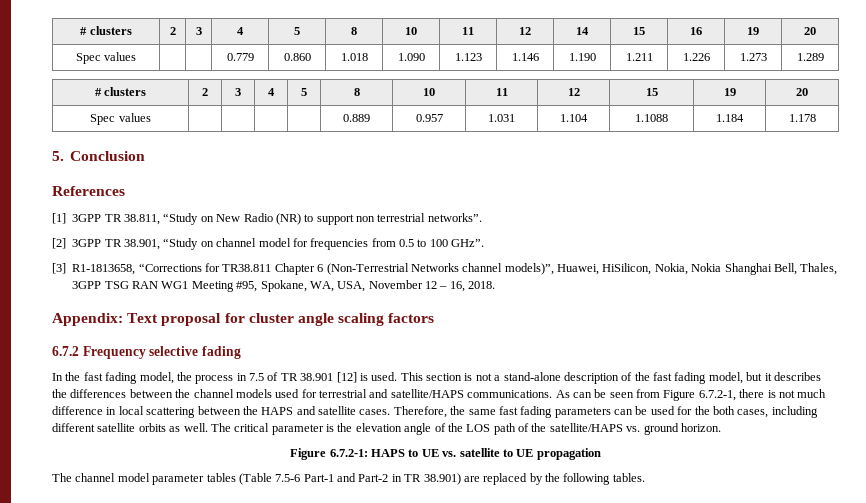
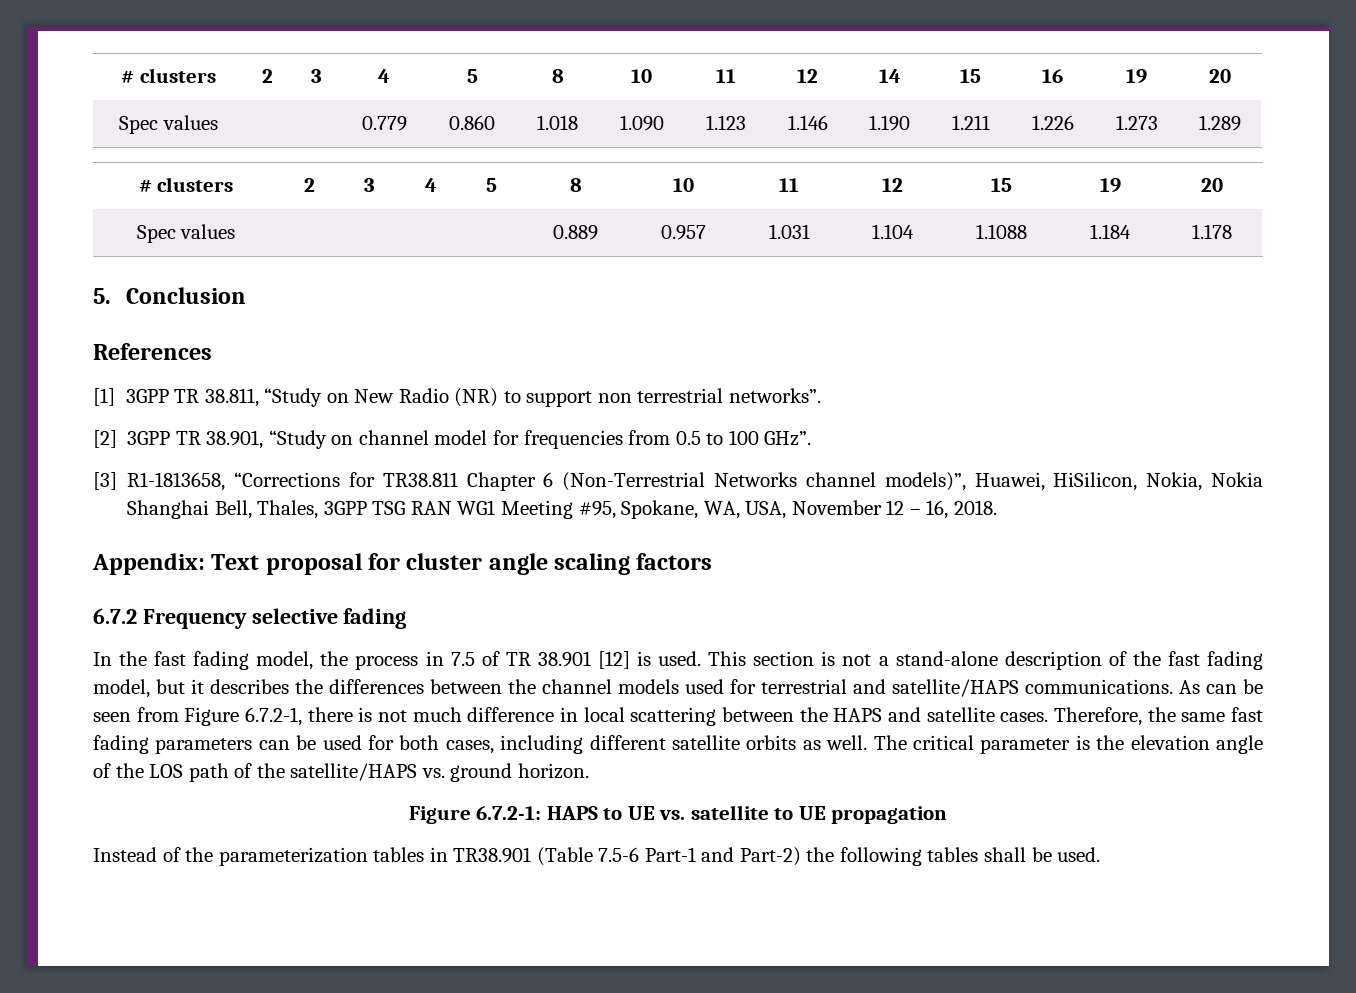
[694,406,710,415] the -> (394, 742) none
[52,473,645,485] The channel model parameter tables (Table 7.5-6 Part-1 and Part-2 in TR 38.901) are replaced by the following tables. -> [93,847,1101,866] Instead of the parameterization tables in TR38.901 (Table 7.5-6 Part-1 and Part-2) the following tables shall be used.

